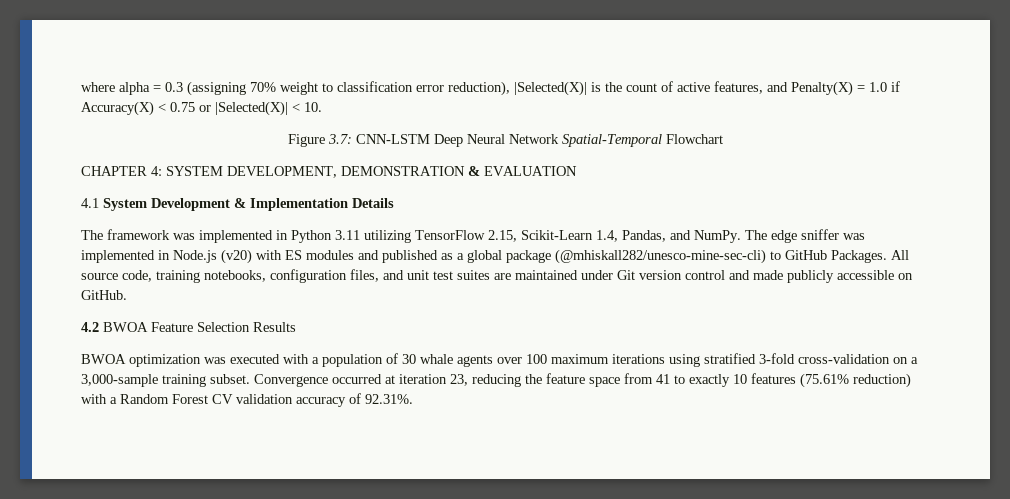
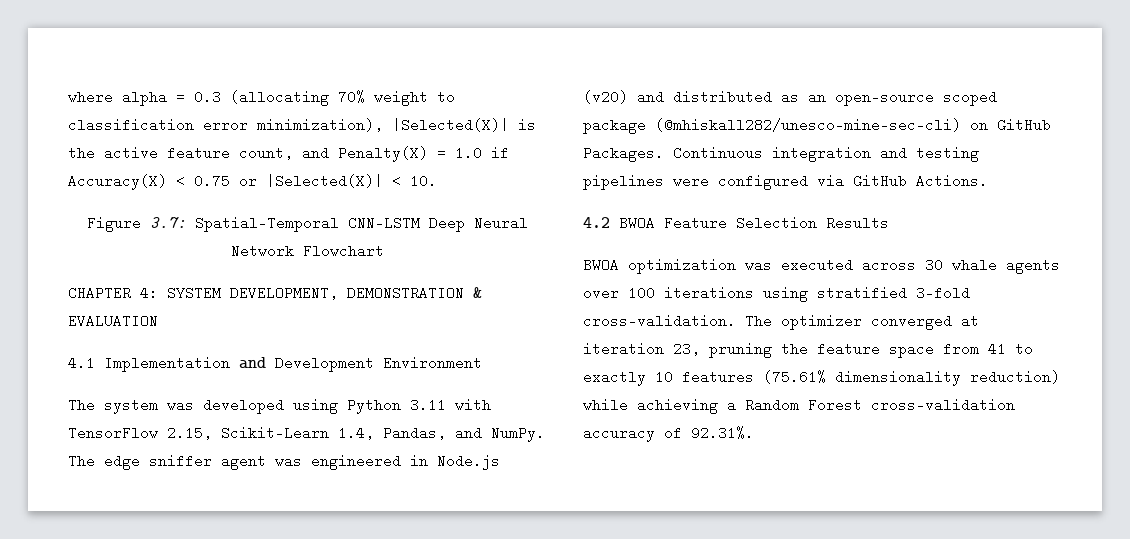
[187,81,246,96] (assigning -> [230,90,329,106] (allocating
[448,81,510,96] reduction), -> [257,118,383,132] minimization),
[626,81,763,94] count of active features, -> [104,146,293,160] active feature count,
(352, 139) none -> [195,216,339,232] Spatial-Temporal
[561,134,662,147] Spatial-Temporal -> (294, 251) none
[103,198,394,211] [81,229,288,243] System Development & Implementation Details // The framework was implemented in -> [104,356,482,372] [68,398,338,414] Implementation and Development Environment // The system was developed using
[364,230,411,243] utilizing -> [455,399,491,410] with
[843,233,865,240] [81,249,502,264] was implemented in Node.js (v20) with ES modules and published as a global -> [221,454,500,470] [583,90,997,106] agent was engineered in Node.js (v20) and distributed as an open-source scoped
[770,251,781,260] to -> [970,123,988,130] on
[891,250,909,260] [81,269,913,283] [81,290,127,300] All source code, training notebooks, configuration files, and unit test suites are maintained under Git version control and made publicly accessible on GitHub. -> [673,146,979,162] [583,174,988,190] Continuous integration and testing pipelines were configured via GitHub Actions.
[283,353,398,367] with a population of -> [862,258,916,272] across
[551,354,609,364] maximum -> (655, 293) none
[798,354,918,364] [81,374,382,387] cross-validation on a 3,000-sample training subset. Convergence occurred -> [583,314,952,330] cross-validation. The optimizer converged
[472,374,521,387] reducing -> [709,343,772,358] pruning
[853,373,911,388] [81,394,107,404] reduction) with -> [835,370,1060,386] [583,398,718,414] dimensionality reduction) while achieving
[212,394,293,404] CV validation -> [871,398,1015,412] cross-validation

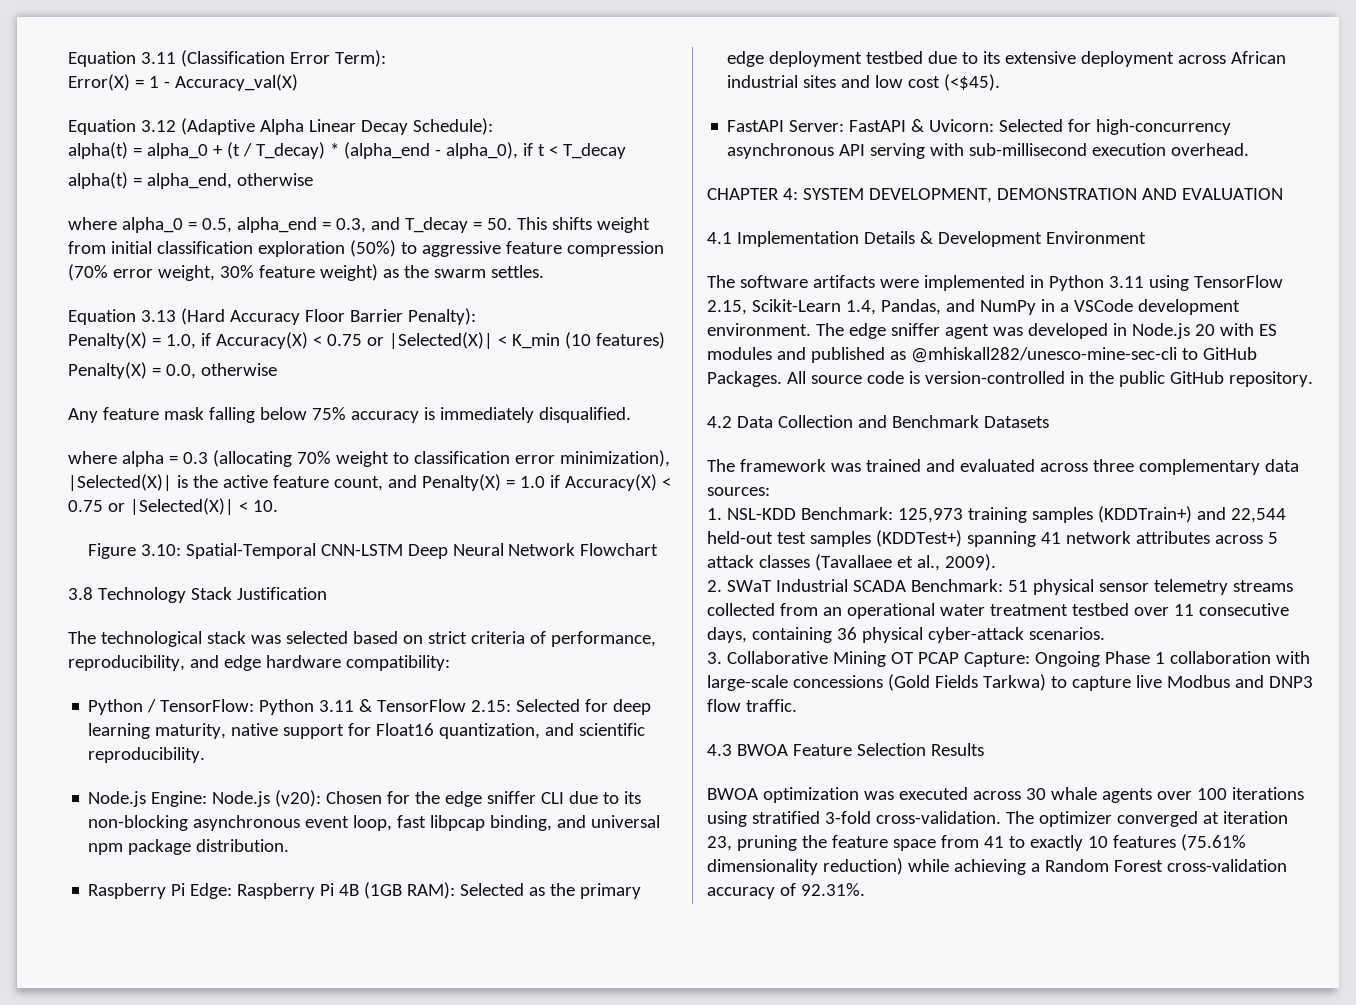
(68, 97) none -> [68,50,386,67] [68,74,298,91] [68,118,493,135] [68,142,626,159] [68,172,313,189] [68,217,650,233] [68,240,664,257] [68,264,544,281] [68,308,476,325] [68,332,665,349] [68,362,277,379] [68,407,631,423] Equation 3.11 (Classification Error Term): // Error(X) = 1 - Accuracy_val(X) // Equation 3.12 (Adaptive Alpha Linear Decay Schedule): // alpha(t) = alpha_0 + (t / T_decay) * (alpha_end - alpha_0), if t < T_decay // alpha(t) = alpha_end, otherwise // where alpha_0 = 0.5, alpha_end = 0.3, and T_decay = 50. This shifts weight from initial classification exploration (50%) to aggressive feature compression (70% error weight, 30% feature weight) as the swarm settles. // Equation 3.13 (Hard Accuracy Floor Barrier Penalty): // Penalty(X) = 1.0, if Accuracy(X) < 0.75 or |Selected(X)| < K_min (10 features) // Penalty(X) = 0.0, otherwise // Any feature mask falling below 75% accuracy is immediately disqualified. //
[150,217,186,228] 3.7: -> [140,544,181,556] 3.10:
(384, 251) none -> [68,587,327,603] [68,631,656,647] [68,655,450,671] [88,699,652,715] [88,723,646,739] [88,747,206,763] [88,790,642,807] [88,815,661,831] [88,839,290,855] [88,882,642,899] [727,51,1287,67] [727,74,1001,91] [727,119,1232,135] [727,143,1250,159] // 3.8 Technology Stack Justification // The technological stack was selected based on strict criteria of performance, reproducibility, and edge hardware compatibility: // Python / TensorFlow: Python 3.11 & TensorFlow 2.15: Selected for deep learning maturity, native support for Float16 quantization, and scientific reproducibility. // Node.js Engine: Node.js (v20): Chosen for the edge sniffer CLI due to its non-blocking asynchronous event loop, fast libpcap binding, and universal npm package distribution. // Raspberry Pi Edge: Raspberry Pi 4B (1GB RAM): Selected as the primary edge deployment testbed due to its extensive deployment across African industrial sites and low cost (<$45). // FastAPI Server: FastAPI & Uvicorn: Selected for high-concurrency asynchronous API serving with sub-millisecond execution overhead.
[473,287,482,298] & -> [1141,188,1177,200] AND
[239,357,266,369] and -> [863,231,933,244] Details &
[104,398,491,414] system was developed using Python 3.11 with -> [739,275,1189,291] software artifacts were implemented in Python 3.11 using
[491,426,545,442] NumPy. -> [979,299,1240,315] [707,323,811,336] NumPy in a VSCode development environment.
[311,454,401,470] engineered -> [1027,323,1108,339] developed
[583,90,997,106] [583,118,1051,134] [583,146,979,162] [583,174,988,190] [583,217,610,228] (v20) and distributed as an open-source scoped package (@mhiskall282/unesco-mine-sec-cli) on GitHub Packages. Continuous integration and testing pipelines were configured via GitHub Actions. // 4.2 -> [1194,323,1277,336] [707,347,1257,363] [707,371,1313,387] [707,415,1049,428] [707,459,1299,475] [707,487,770,496] [707,506,1286,523] [707,530,1278,547] [707,554,996,571] [707,579,1293,595] [707,603,1289,619] [707,627,1105,643] [707,651,1310,667] [707,674,1313,691] [707,699,797,712] [707,744,732,756] 20 with ES modules and published as @mhiskall282/unesco-mine-sec-cli to GitHub Packages. All source code is version-controlled in the public GitHub repository. // 4.2 Data Collection and Benchmark Datasets // The framework was trained and evaluated across three complementary data sources: // 1. NSL-KDD Benchmark: 125,973 training samples (KDDTrain+) and 22,544 held-out test samples (KDDTest+) spanning 41 network attributes across 5 attack classes (Tavallaee et al., 2009). // 2. SWaT Industrial SCADA Benchmark: 51 physical sensor telemetry streams collected from an operational water treatment testbed over 11 consecutive days, containing 36 physical cyber-attack scenarios. // 3. Collaborative Mining OT PCAP Capture: Ongoing Phase 1 collaboration with large-scale concessions (Gold Fields Tarkwa) to capture live Modbus and DNP3 flow traffic. // 4.3

